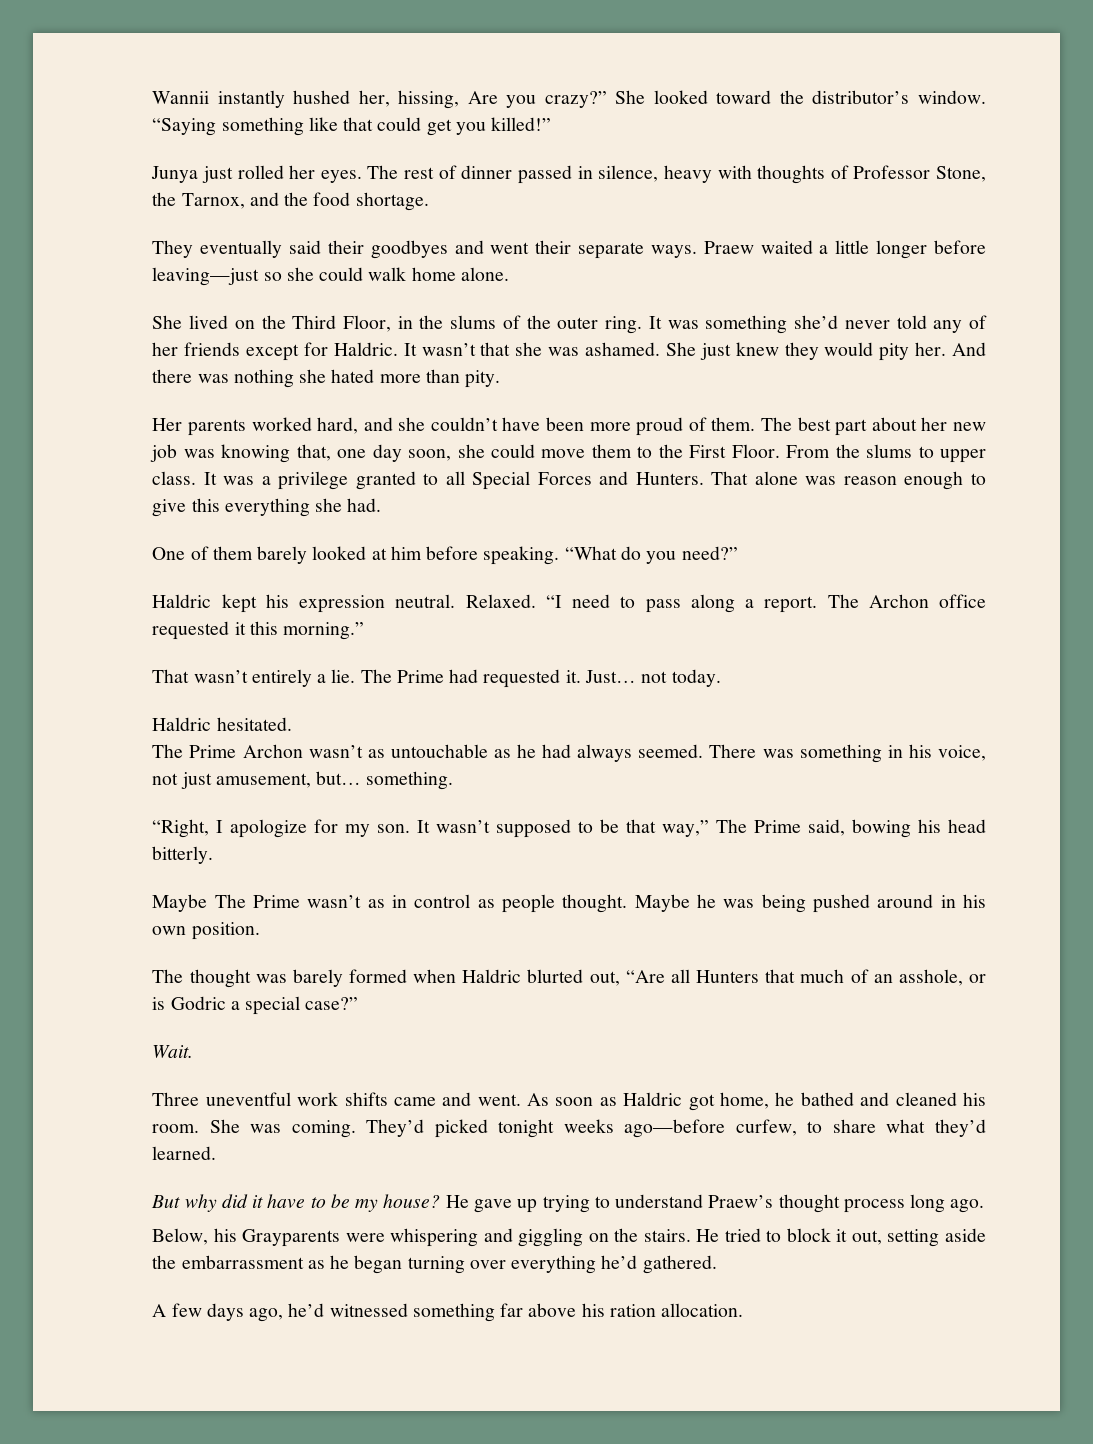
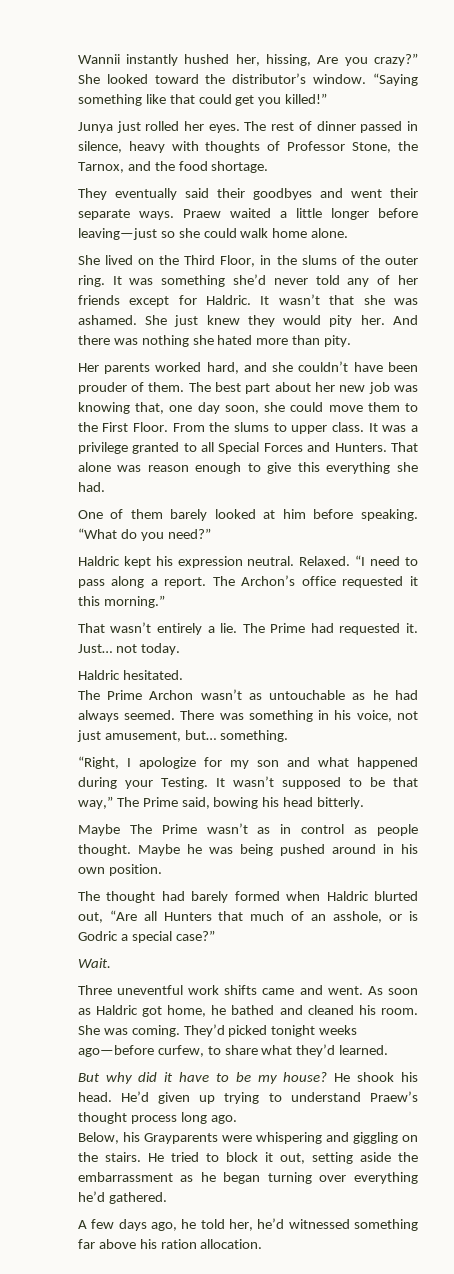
[589,417,684,436] more proud -> [77,382,127,394] prouder
[868,594,929,608] Archon -> [241,575,296,586] Archon’s
[377,824,411,833] son. -> [256,757,419,769] [77,777,208,789] son and what happened during your Testing.
[255,974,287,983] was -> [161,891,185,901] had
[473,1199,512,1213] gave -> [357,1072,419,1082] [77,1091,191,1104] shook his head. He’d given
(284, 1315) none -> [181,1219,253,1231] he told her,

